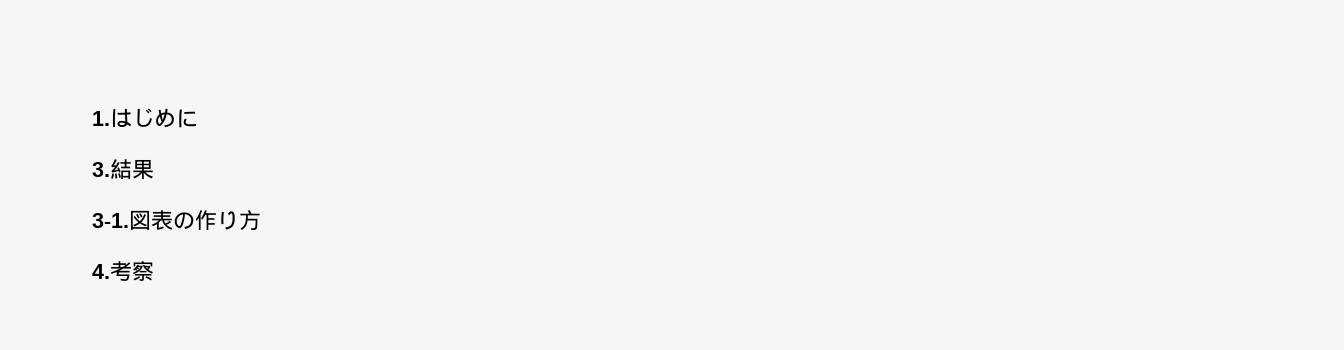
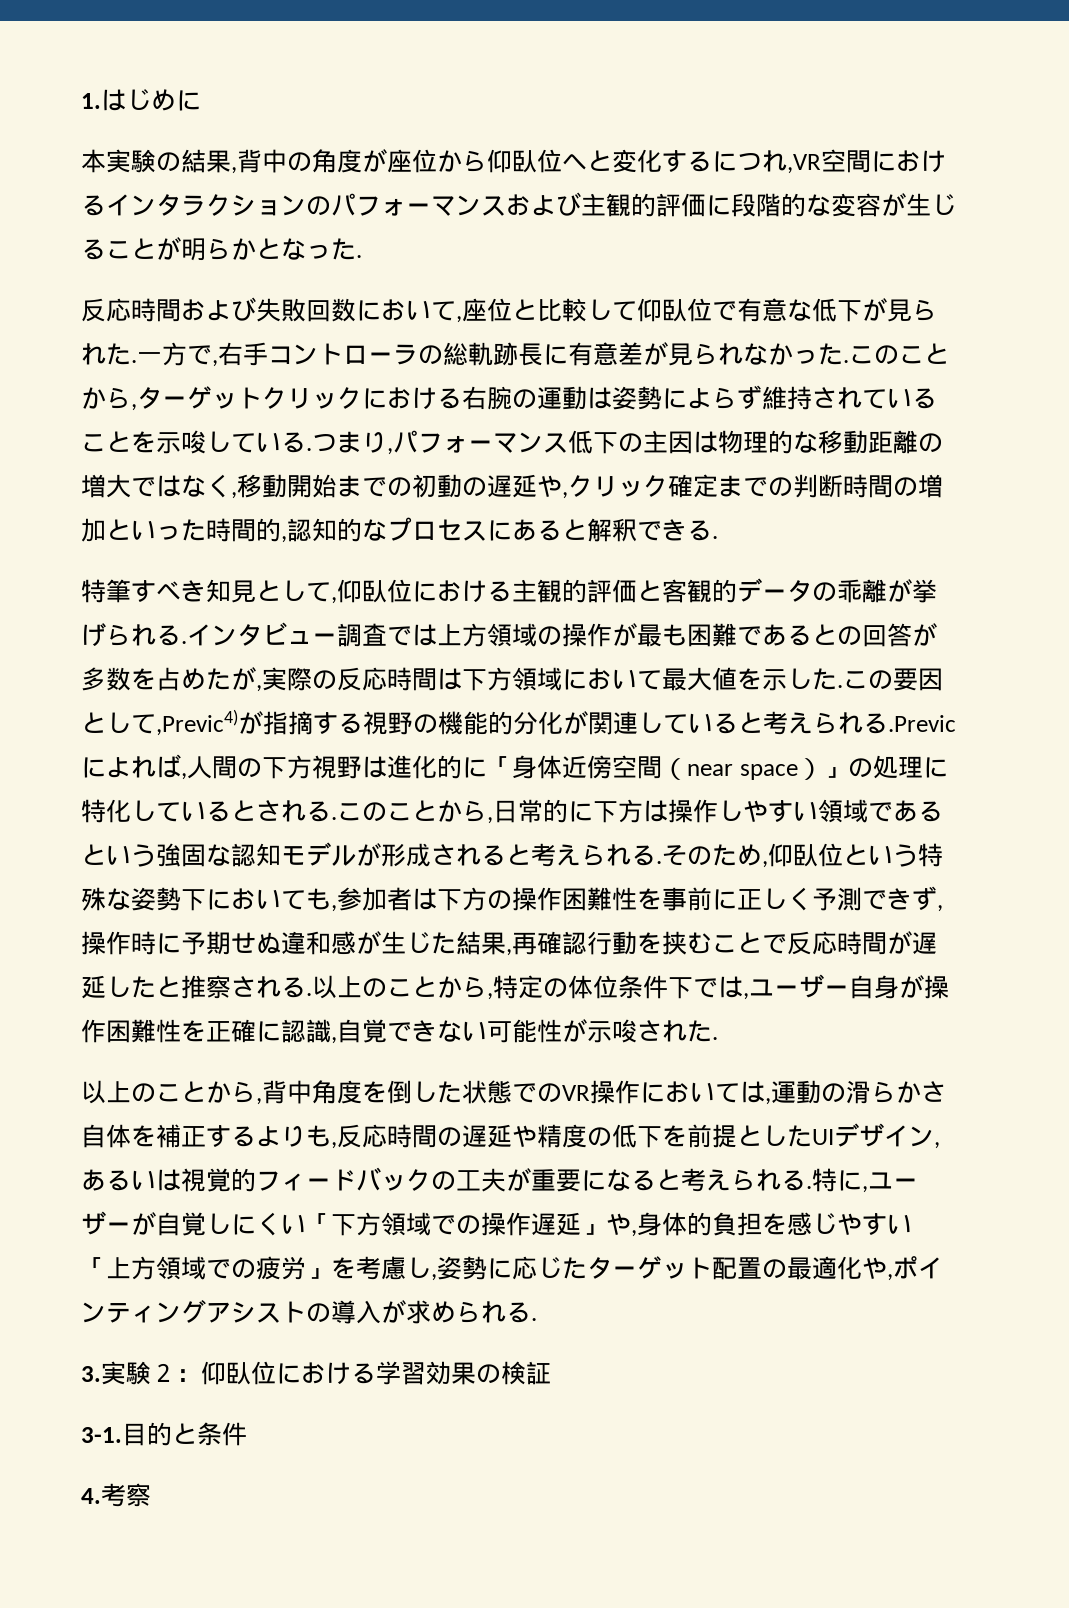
[92,159,154,180] [92,210,261,230] 3.結果 // 3-1.図表の作り方 -> [81,149,946,174] [81,192,956,217] [81,237,362,261] [81,297,937,323] [81,342,949,367] [81,385,937,411] [81,430,943,455] [81,474,943,499] [81,517,718,543] [81,578,937,604] [81,622,937,647] [81,667,943,692] [81,709,956,736] [81,754,948,780] [81,799,943,824] [81,842,943,868] [81,886,943,912] [81,931,937,956] [81,974,949,1000] [81,1019,718,1044] [81,1080,946,1105] [81,1123,940,1149] [81,1167,918,1193] [81,1211,912,1237] [81,1256,943,1281] [81,1300,537,1324] [81,1361,551,1385] [81,1422,247,1446] 本実験の結果,背中の角度が座位から仰臥位へと変化するにつれ,VR空間におけるインタラクションのパフォーマンスおよび主観的評価に段階的な変容が生じることが明らかとなった. // 反応時間および失敗回数において,座位と比較して仰臥位で有意な低下が見られた.一方で,右手コントローラの総軌跡長に有意差が見られなかった.このことから,ターゲットクリックにおける右腕の運動は姿勢によらず維持されていることを示唆している.つまり,パフォーマンス低下の主因は物理的な移動距離の増大ではなく,移動開始までの初動の遅延や,クリック確定までの判断時間の増加といった時間的,認知的なプロセスにあると解釈できる. // 特筆すべき知見として,仰臥位における主観的評価と客観的データの乖離が挙げられる.インタビュー調査では上方領域の操作が最も困難であるとの回答が多数を占めたが,実際の反応時間は下方領域において最大値を示した.この要因として,Previc4)が指摘する視野の機能的分化が関連していると考えられる.Previcによれば,人間の下方視野は進化的に「身体近傍空間（near space）」の処理に特化しているとされる.このことから,日常的に下方は操作しやすい領域であるという強固な認知モデルが形成されると考えられる.そのため,仰臥位という特殊な姿勢下においても,参加者は下方の操作困難性を事前に正しく予測できず,操作時に予期せぬ違和感が生じた結果,再確認行動を挟むことで反応時間が遅延したと推察される.以上のことから,特定の体位条件下では,ユーザー自身が操作困難性を正確に認識,自覚できない可能性が示唆された. // 以上のことから,背中角度を倒した状態でのVR操作においては,運動の滑らかさ自体を補正するよりも,反応時間の遅延や精度の低下を前提としたUIデザイン,あるいは視覚的フィードバックの工夫が重要になると考えられる.特に,ユーザーが自覚しにくい「下方領域での操作遅延」や,身体的負担を感じやすい「上方領域での疲労」を考慮し,姿勢に応じたターゲット配置の最適化や,ポインティングアシストの導入が求められる. // 3.実験２：仰臥位における学習効果の検証 // 3-1.目的と条件

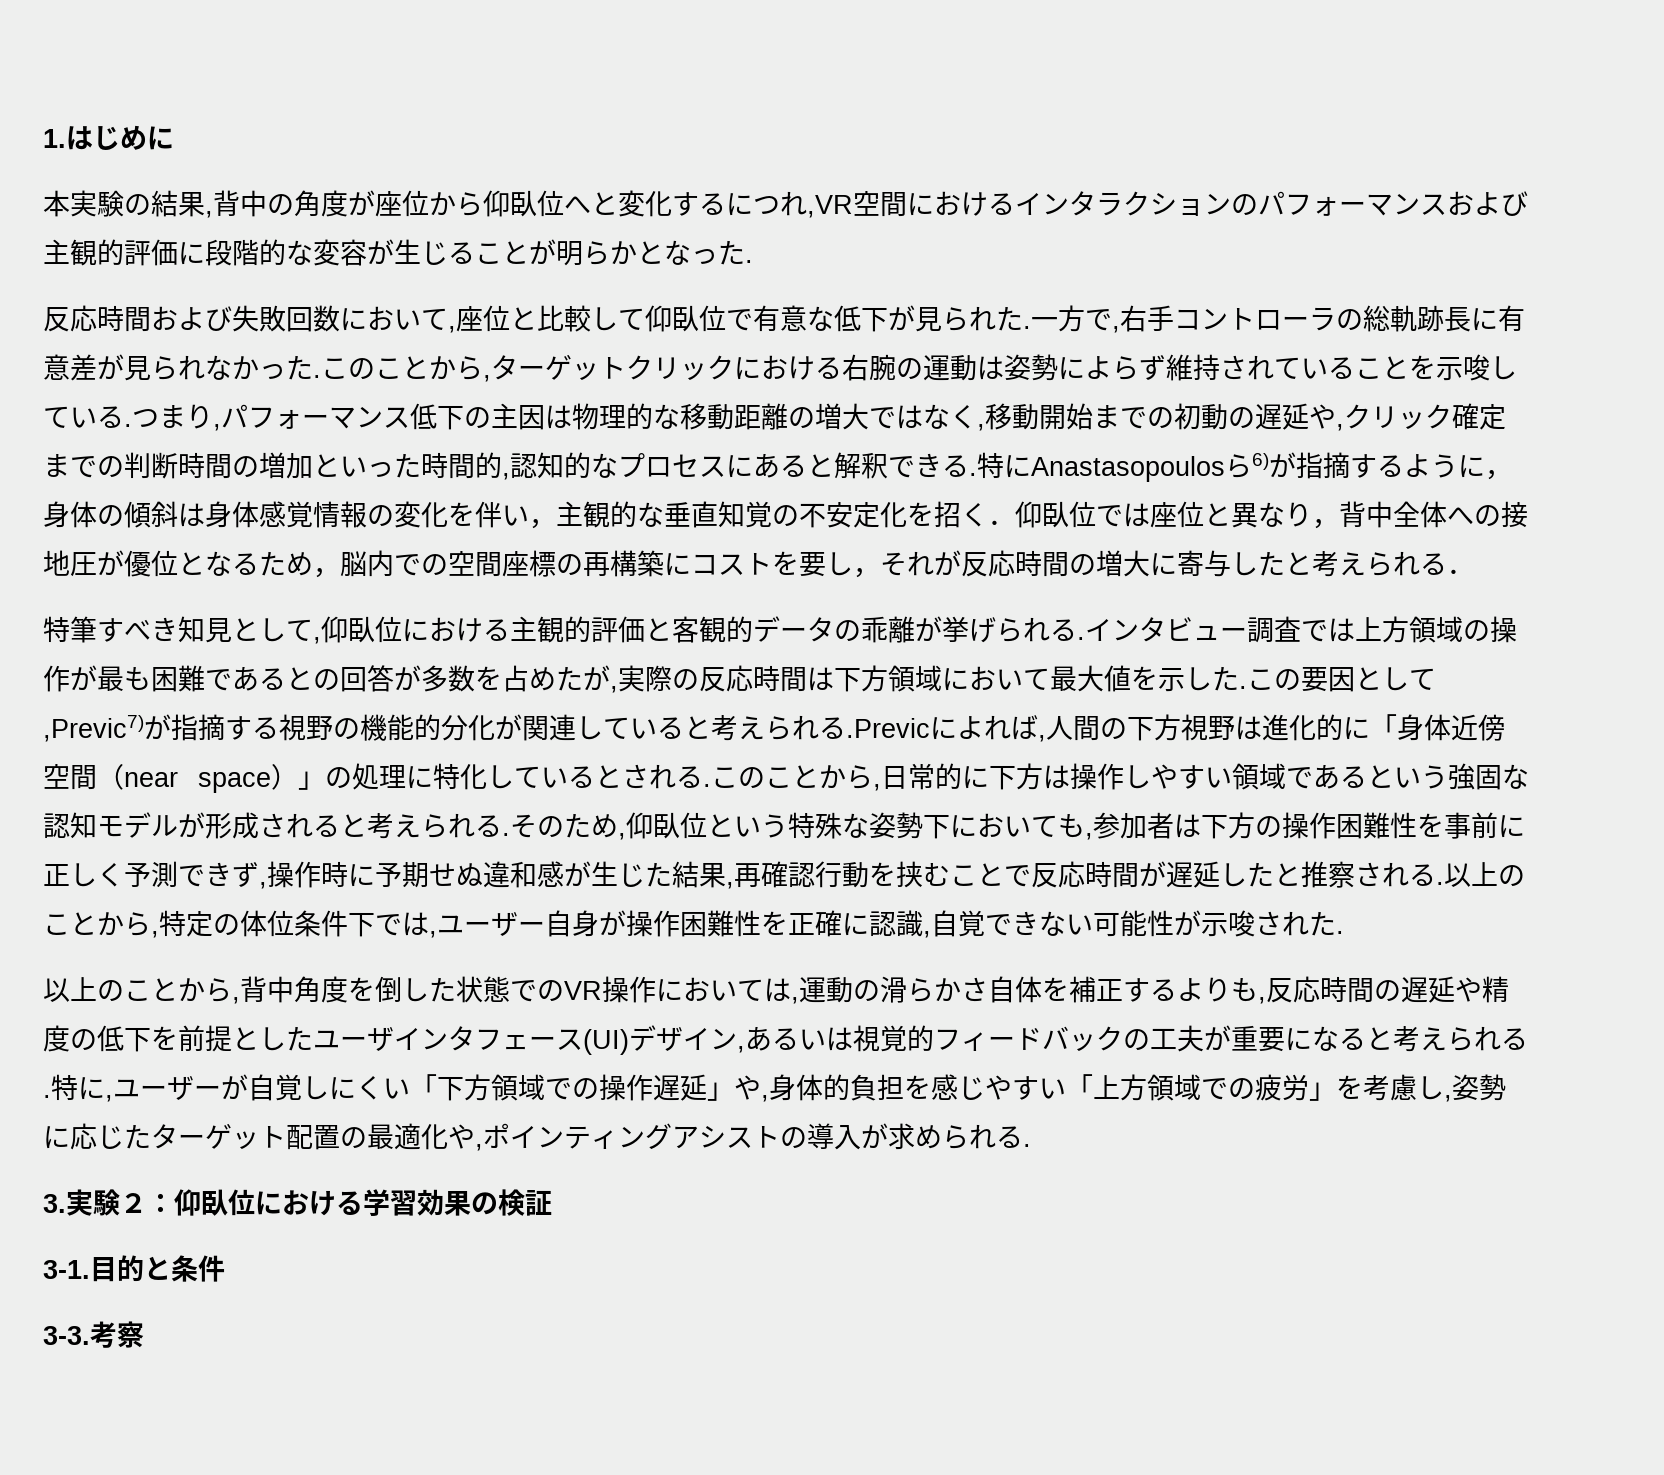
(718, 537) none -> [977,452,1512,482] [43,501,1528,529] [43,550,1474,578] 特にAnastasopoulosら6)が指摘するように，身体の傾斜は身体感覚情報の変化を伴い，主観的な垂直知覚の不安定化を招く．仰臥位では座位と異なり，背中全体への接地圧が優位となるため，脳内での空間座標の再構築にコストを要し，それが反応時間の増大に寄与したと考えられる．
[156,709,238,736] ,Previc4) -> [43,715,144,742] ,Previc7)
[812,1129,834,1145] UI -> [313,1026,629,1055] ユーザインタフェース(UI)
[81,1488,101,1504] 4. -> [43,1326,90,1345] 3-3.

